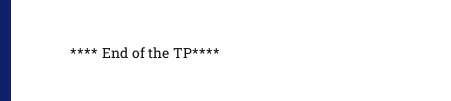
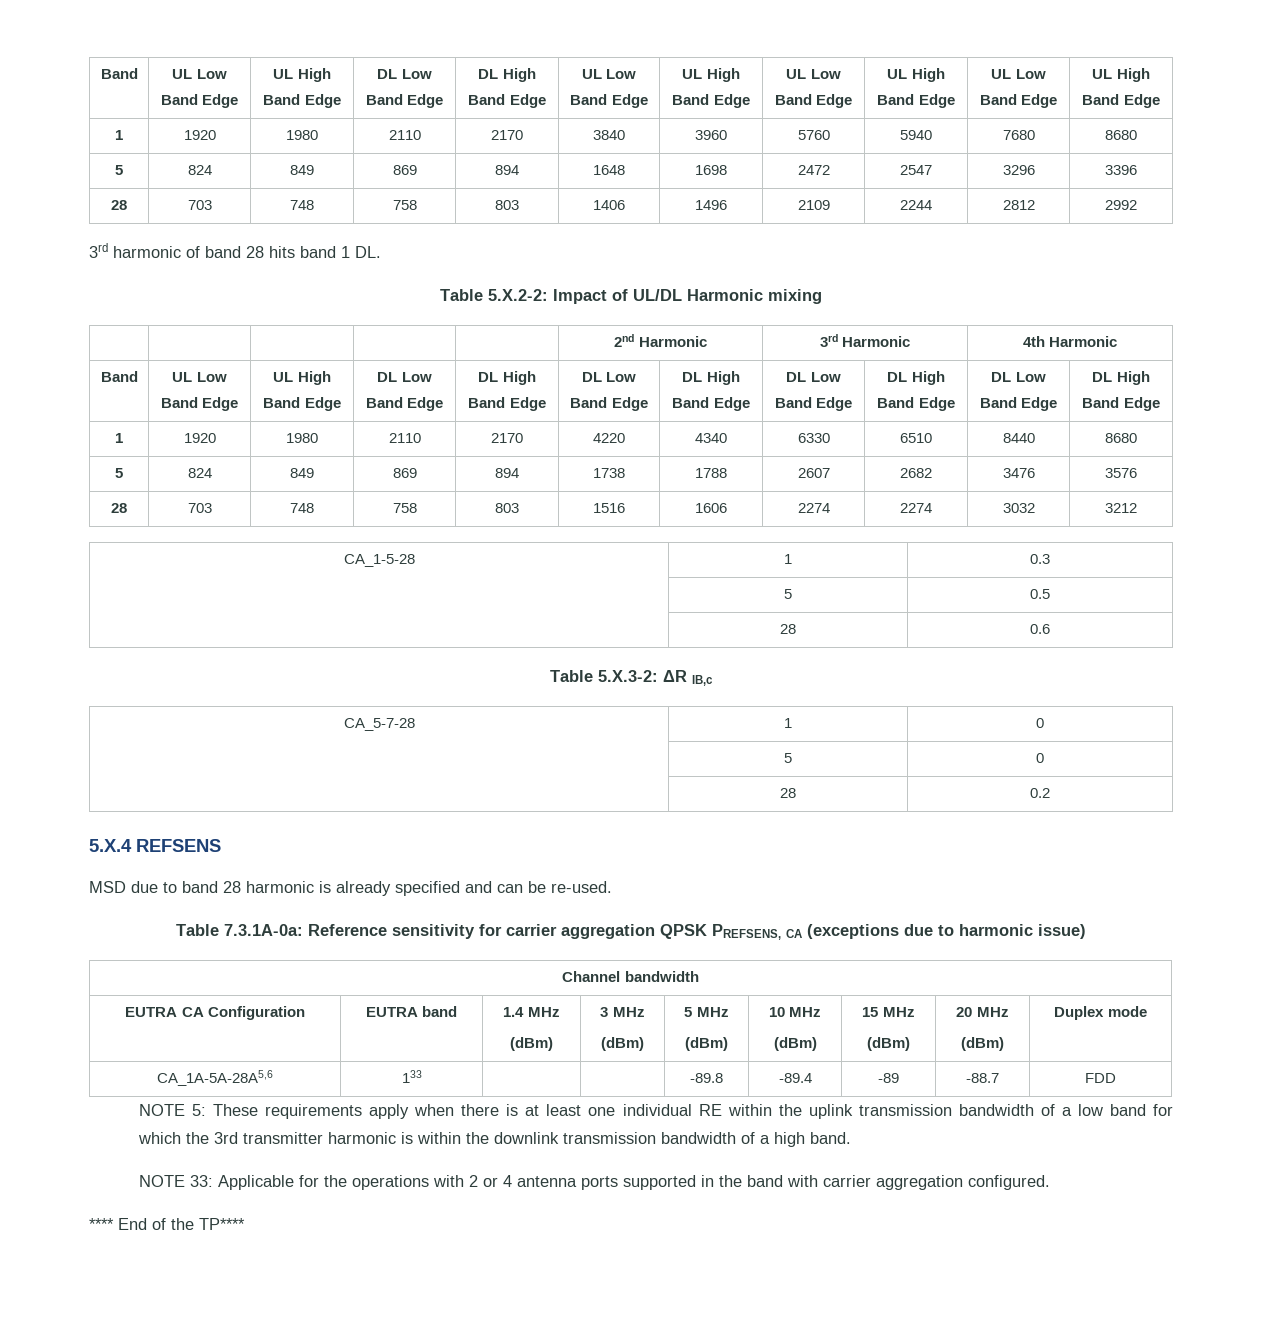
(70, 53) none -> [100,68,138,79] [172,69,227,79] [160,94,239,108] [273,68,331,82] [263,94,341,108] [377,69,432,79] [365,94,444,108] [478,68,536,82] [468,94,546,108] [581,69,637,79] [570,94,648,108] [682,68,740,82] [672,94,750,108] [786,69,841,79] [774,94,853,108] [887,68,945,82] [877,94,955,108] [991,69,1046,79] [979,94,1058,108] [1092,68,1150,82] [1082,94,1160,108] [115,130,123,140] [183,130,216,140] [286,130,318,140] [388,130,421,140] [491,130,523,140] [593,130,625,140] [695,130,727,140] [797,130,830,140] [900,130,932,140] [1002,130,1035,140] [1105,130,1137,140] [115,165,123,175] [187,165,212,175] [290,165,314,175] [392,165,417,175] [495,165,519,175] [593,165,625,175] [695,165,727,175] [797,165,830,175] [900,165,932,175] [1002,165,1035,175] [1105,165,1137,175] [111,200,127,210] [187,200,212,210] [290,200,314,210] [392,200,417,210] [495,200,519,210] [593,200,625,210] [695,200,727,210] [797,200,830,210] [900,200,932,210] [1002,200,1035,210] [1105,200,1137,210] [89,243,381,258] [440,289,822,304] [614,334,707,347] [819,334,911,347] [1022,336,1118,347] [100,371,138,382] [172,372,227,382] [160,397,239,411] [273,371,331,385] [263,397,341,411] [377,372,432,382] [365,397,444,411] [478,371,536,385] [468,397,546,411] [581,372,637,382] [570,397,648,411] [682,371,740,385] [672,397,750,411] [786,372,841,382] [774,397,853,411] [887,371,945,385] [877,397,955,411] [991,372,1046,382] [979,397,1058,411] [1092,371,1150,385] [1082,397,1160,411] [115,433,123,443] [183,433,216,443] [286,433,318,443] [388,433,421,443] [491,433,523,443] [593,433,625,443] [695,433,727,443] [797,433,830,443] [900,433,932,443] [1002,433,1035,443] [1105,433,1137,443] [115,468,123,478] [187,468,212,478] [290,468,314,478] [392,468,417,478] [495,468,519,478] [593,468,625,478] [695,468,727,478] [797,468,830,478] [900,468,932,478] [1002,468,1035,478] [1105,468,1137,478] [111,503,127,513] [187,503,212,513] [290,503,314,513] [392,503,417,513] [495,503,519,513] [593,503,625,513] [695,503,727,513] [797,503,830,513] [900,503,932,513] [1002,503,1035,513] [1105,503,1137,513] [343,554,415,567] [784,554,792,564] [1030,554,1050,564] [784,589,792,599] [1030,589,1050,599] [780,624,796,634] [1030,624,1050,634] [550,670,713,686] [343,718,415,731] [784,718,792,728] [1036,718,1044,728] [784,753,792,763] [1036,753,1044,763] [780,788,796,798] [1030,788,1050,798] [89,839,221,852] [89,881,612,896] [176,924,1086,940] [562,971,699,982] [125,1006,305,1020] [365,1006,458,1017] [503,1007,560,1017] [510,1037,553,1051] [600,1007,645,1017] [601,1037,644,1051] [684,1007,729,1017] [685,1037,728,1051] [768,1007,822,1017] [773,1037,817,1051] [862,1007,915,1017] [867,1037,910,1051] [956,1007,1009,1017] [961,1037,1004,1051] [1054,1006,1147,1020] [157,1070,273,1086] [401,1070,422,1083] [690,1073,723,1083] [778,1073,812,1083] [878,1073,899,1083] [966,1073,999,1083] [1085,1073,1116,1083] [139,1104,1173,1119] [138,1132,852,1147] [139,1175,1051,1190] Band | UL Low Band Edge | UL High Band Edge | DL Low Band Edge | DL High Band Edge | UL Low Band Edge | UL High Band Edge | UL Low Band Edge | UL High Band Edge | UL Low Band Edge | UL High Band Edge // 1 | 1920 | 1980 | 2110 | 2170 | 3840 | 3960 | 5760 | 5940 | 7680 | 8680 // 5 | 824 | 849 | 869 | 894 | 1648 | 1698 | 2472 | 2547 | 3296 | 3396 // 28 | 703 | 748 | 758 | 803 | 1406 | 1496 | 2109 | 2244 | 2812 | 2992 // 3rd harmonic of band 28 hits band 1 DL. // Table 5.X.2-2: Impact of UL/DL Harmonic mixing // | | | | | 2nd Harmonic | 3rd Harmonic | 4th Harmonic // Band | UL Low Band Edge | UL High Band Edge | DL Low Band Edge | DL High Band Edge | DL Low Band Edge | DL High Band Edge | DL Low Band Edge | DL High Band Edge | DL Low Band Edge | DL High Band Edge // 1 | 1920 | 1980 | 2110 | 2170 | 4220 | 4340 | 6330 | 6510 | 8440 | 8680 // 5 | 824 | 849 | 869 | 894 | 1738 | 1788 | 2607 | 2682 | 3476 | 3576 // 28 | 703 | 748 | 758 | 803 | 1516 | 1606 | 2274 | 2274 | 3032 | 3212 // CA_1-5-28 | 1 | 0.3 // | 5 | 0.5 // | 28 | 0.6 // Table 5.X.3-2: ΔR IB,c // CA_5-7-28 | 1 | 0 // | 5 | 0 // | 28 | 0.2 // 5.X.4 REFSENS // MSD due to band 28 harmonic is already specified and can be re-used. // Table 7.3.1A-0a: Reference sensitivity for carrier aggregation QPSK PREFSENS, CA (exceptions due to harmonic issue) // Channel bandwidth // EUTRA CA Configuration | EUTRA band | 1.4 MHz // (dBm) | 3 MHz // (dBm) | 5 MHz // (dBm) | 10 MHz // (dBm) | 15 MHz // (dBm) | 20 MHz // (dBm) | Duplex mode // CA_1A-5A-28A5,6 | 133 | | | -89.8 | -89.4 | -89 | -88.7 | FDD // NOTE 5: These requirements apply when there is at least one individual RE within the uplink transmission bandwidth of a low band for which the 3rd transmitter harmonic is within the downlink transmission bandwidth of a high band. // NOTE 33: Applicable for the operations with 2 or 4 antenna ports supported in the band with carrier aggregation configured. //

